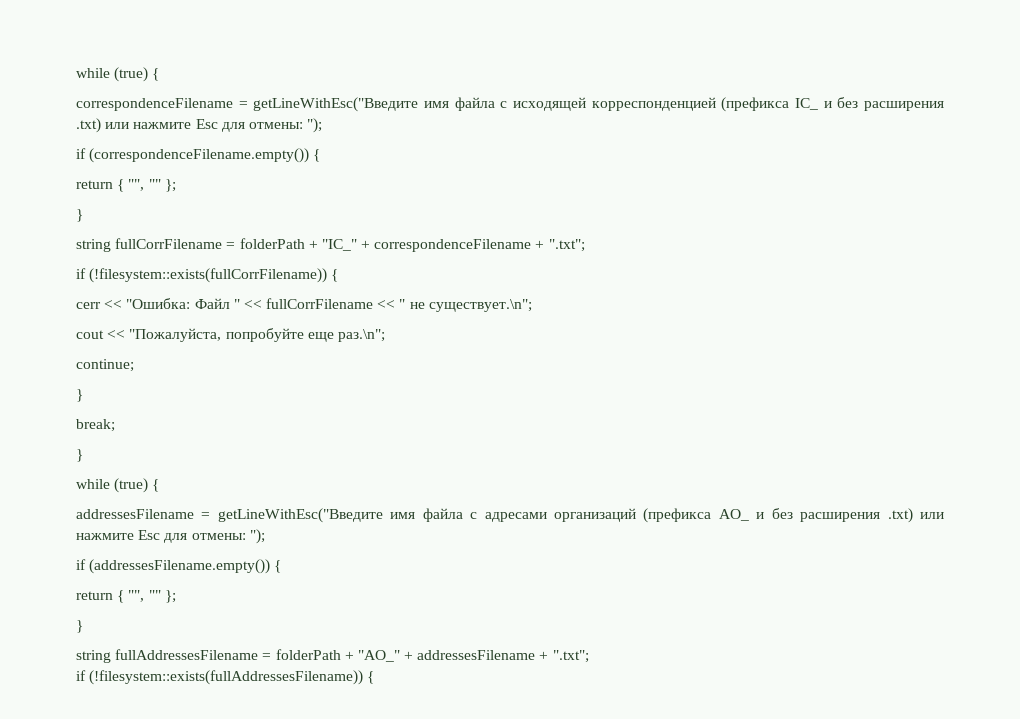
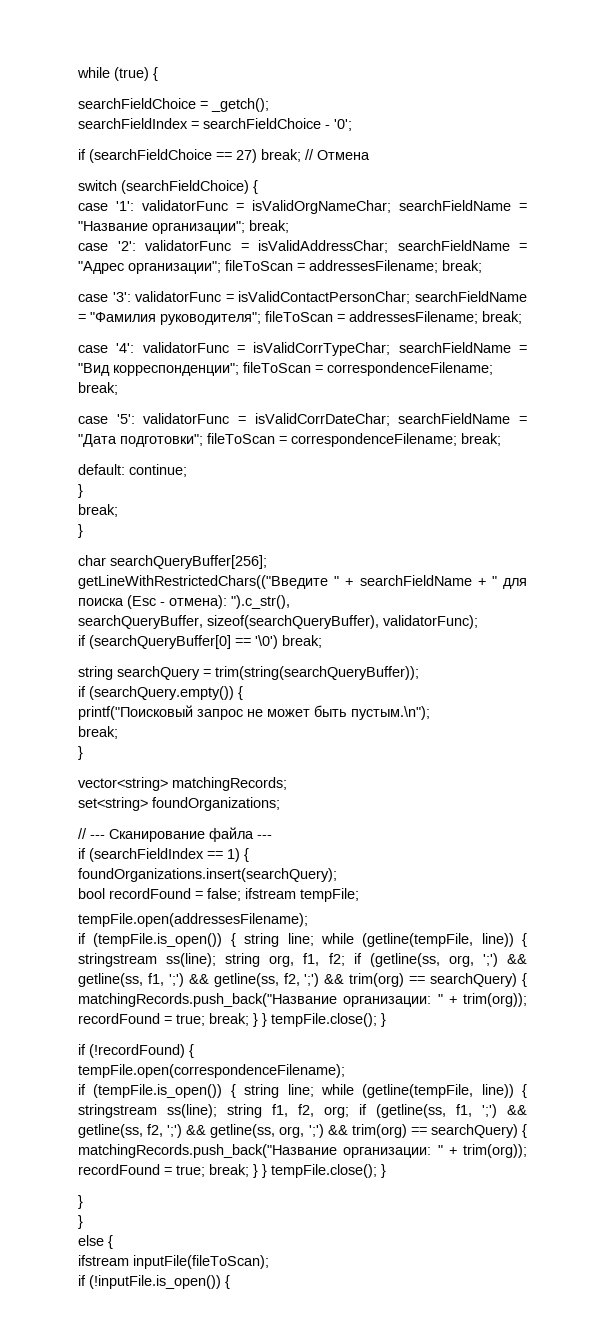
[76,67,160,82] [76,97,944,112] [76,118,323,133] [76,148,321,163] [76,179,176,192] [76,209,83,222] [76,238,585,252] [76,268,339,283] [76,298,532,312] [76,328,385,342] [76,359,134,372] [76,389,83,402] [76,419,115,432] [76,449,83,462] [76,478,160,493] [76,508,945,523] [76,529,265,544] [76,559,282,574] [76,590,176,603] [76,620,83,633] [76,649,589,663] [76,670,364,685] while (true) { // correspondenceFilename = getLineWithEsc("Введите имя файла с исходящей корреспонденцией (префикса IC_ и без расширения .txt) или нажмите Esc для отмены: "); // if (correspondenceFilename.empty()) { // return { "", "" }; // } // string fullCorrFilename = folderPath + "IC_" + correspondenceFilename + ".txt"; // if (!filesystem::exists(fullCorrFilename)) { // cerr << "Ошибка: Файл " << fullCorrFilename << " не существует.\n"; // cout << "Пожалуйста, попробуйте еще раз.\n"; // continue; // } // break; // } // while (true) { // addressesFilename = getLineWithEsc("Введите имя файла с адресами организаций (префикса AO_ и без расширения .txt) или нажмите Esc для отмены: "); // if (addressesFilename.empty()) { // return { "", "" }; // } // string fullAddressesFilename = folderPath + "AO_" + addressesFilename + ".txt"; // if (!filesystem::exists(fullAddressesFilename)) -> [77,67,158,81] [78,98,269,112] [78,118,352,131] [78,149,370,163] [78,180,258,194] [78,200,527,214] [78,220,289,234] [78,240,527,253] [78,260,482,274] [78,291,527,304] [78,311,522,325] [78,342,527,356] [78,362,493,376] [78,382,118,395] [78,413,527,426] [78,433,501,447] [78,464,187,477] [78,484,83,498] [78,504,118,517] [78,524,83,538] [78,555,267,569] [78,575,528,589] [78,595,290,609] [78,615,478,629] [78,635,322,649] [78,666,419,680] [78,686,243,700] [78,705,430,720] [78,726,118,739] [78,746,83,760] [78,777,287,791] [78,797,280,811] [78,827,272,842] [78,848,249,862] [78,868,337,882] [78,888,359,902] [78,913,308,927] [78,933,527,947] [78,953,528,967] [78,973,528,987] [78,993,527,1007] [78,1013,386,1027] [78,1044,194,1058] [78,1064,345,1078] [78,1084,527,1098] [78,1104,527,1118] [78,1124,527,1138] [78,1144,527,1158] [78,1164,386,1178] [78,1195,83,1209] [78,1215,83,1229] [78,1235,113,1249] [78,1255,269,1269] [78,1275,221,1289] while (true) { // searchFieldChoice = _getch(); // searchFieldIndex = searchFieldChoice - '0'; // if (searchFieldChoice == 27) break; // Отмена // switch (searchFieldChoice) { // case '1': validatorFunc = isValidOrgNameChar; searchFieldName = "Название организации"; break; // case '2': validatorFunc = isValidAddressChar; searchFieldName = "Адрес организации"; fileToScan = addressesFilename; break; // case '3': validatorFunc = isValidContactPersonChar; searchFieldName = "Фамилия руководителя"; fileToScan = addressesFilename; break; // case '4': validatorFunc = isValidCorrTypeChar; searchFieldName = "Вид корреспонденции"; fileToScan = correspondenceFilename; break; // case '5': validatorFunc = isValidCorrDateChar; searchFieldName = "Дата подготовки"; fileToScan = correspondenceFilename; break; // default: continue; // } // break; // } // char searchQueryBuffer[256]; // getLineWithRestrictedChars(("Введите " + searchFieldName + " для поиска (Esc - отмена): ").c_str(), // searchQueryBuffer, sizeof(searchQueryBuffer), validatorFunc); // if (searchQueryBuffer[0] == '\0') break; // string searchQuery = trim(string(searchQueryBuffer)); // if (searchQuery.empty()) { // printf("Поисковый запрос не может быть пустым.\n"); // break; // } // vector<string> matchingRecords; // set<string> foundOrganizations; // // --- Сканирование файла --- // if (searchFieldIndex == 1) { // foundOrganizations.insert(searchQuery); // bool recordFound = false; ifstream tempFile; // tempFile.open(addressesFilename); // if (tempFile.is_open()) { string line; while (getline(tempFile, line)) { stringstream ss(line); string org, f1, f2; if (getline(ss, org, ';') && getline(ss, f1, ';') && getline(ss, f2, ';') && trim(org) == searchQuery) { matchingRecords.push_back("Название организации: " + trim(org)); recordFound = true; break; } } tempFile.close(); } // if (!recordFound) { // tempFile.open(correspondenceFilename); // if (tempFile.is_open()) { string line; while (getline(tempFile, line)) { stringstream ss(line); string f1, f2, org; if (getline(ss, f1, ';') && getline(ss, f2, ';') && getline(ss, org, ';') && trim(org) == searchQuery) { matchingRecords.push_back("Название организации: " + trim(org)); recordFound = true; break; } } tempFile.close(); } // } // } // else { // ifstream inputFile(fileToScan); // if (!inputFile.is_open())

